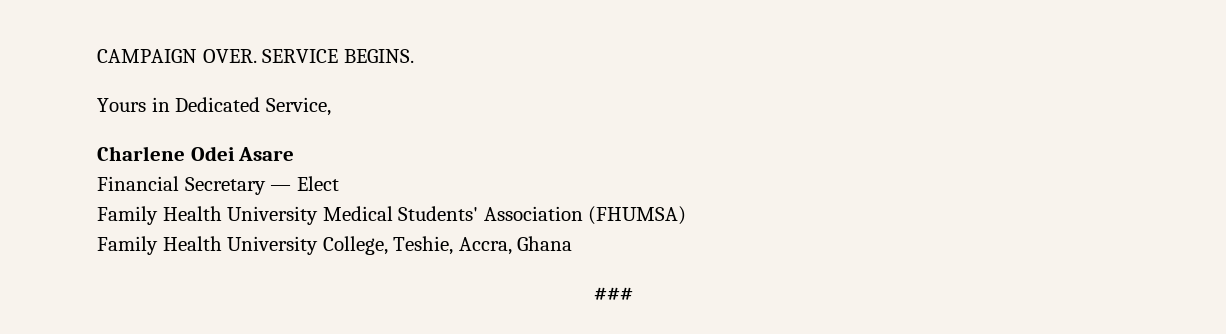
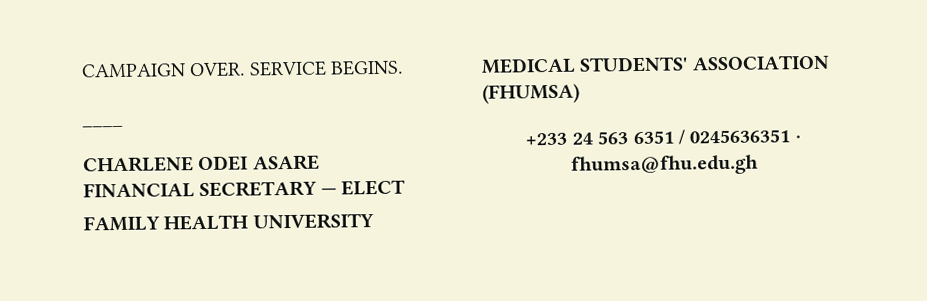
[97,97,331,116] [97,146,295,161] [97,176,339,195] [97,206,687,225] [97,236,573,255] [593,287,633,300] Yours in Dedicated Service, // Charlene Odei Asare // Financial Secretary — Elect // Family Health University Medical Students' Association (FHUMSA) // Family Health University College, Teshie, Accra, Ghana // ### -> [82,123,123,128] [83,154,320,173] [83,179,406,199] [83,213,374,232] [481,54,830,74] [482,83,580,104] [525,129,801,146] [570,154,759,176] ____ // CHARLENE ODEI ASARE // FINANCIAL SECRETARY — ELECT // FAMILY HEALTH UNIVERSITY MEDICAL STUDENTS' ASSOCIATION (FHUMSA) // +233 24 563 6351 / 0245636351 · fhumsa@fhu.edu.gh

